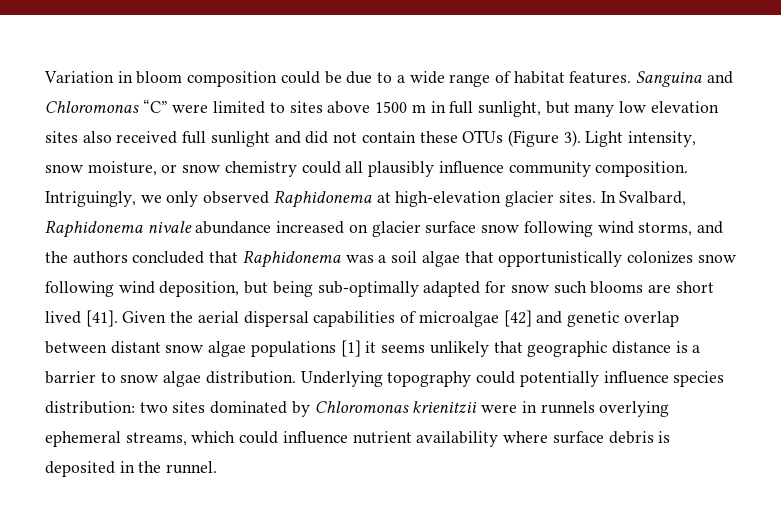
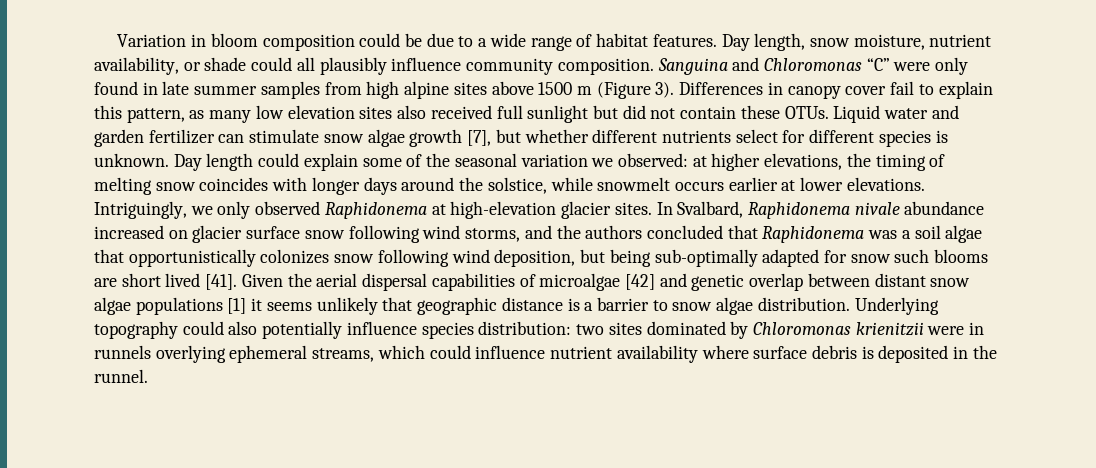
(632, 77) none -> [721,33,992,51] [94,57,654,75] Day length, snow moisture, nutrient availability, or shade could all plausibly influence community composition.
[213,101,570,117] limited to sites above 1500 m in full sunlight, but -> [935,57,969,75] [94,81,993,99] [94,105,205,123] only found in late summer samples from high alpine sites above 1500 m (Figure 3). Differences in canopy cover fail to explain this pattern, as
[274,131,301,144] and -> [592,105,618,119] but
[462,130,697,147] [45,161,689,177] OTUs (Figure 3). Light intensity, snow moisture, or snow chemistry could all plausibly influence community composition. -> [784,105,959,123] [94,129,948,147] [94,153,946,171] [94,177,925,195] OTUs. Liquid water and garden fertilizer can stimulate snow algae growth [7], but whether different nutrients select for different species is unknown. Day length could explain some of the seasonal variation we observed: at higher elevations, the timing of melting snow coincides with longer days around the solstice, while snowmelt occurs earlier at lower elevations.
(516, 377) none -> [228,321,258,335] also

